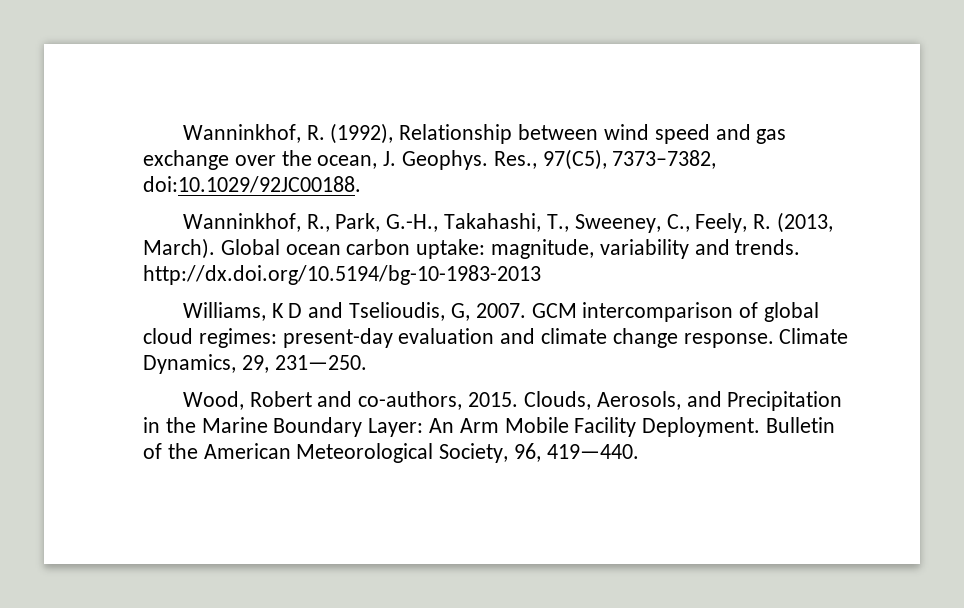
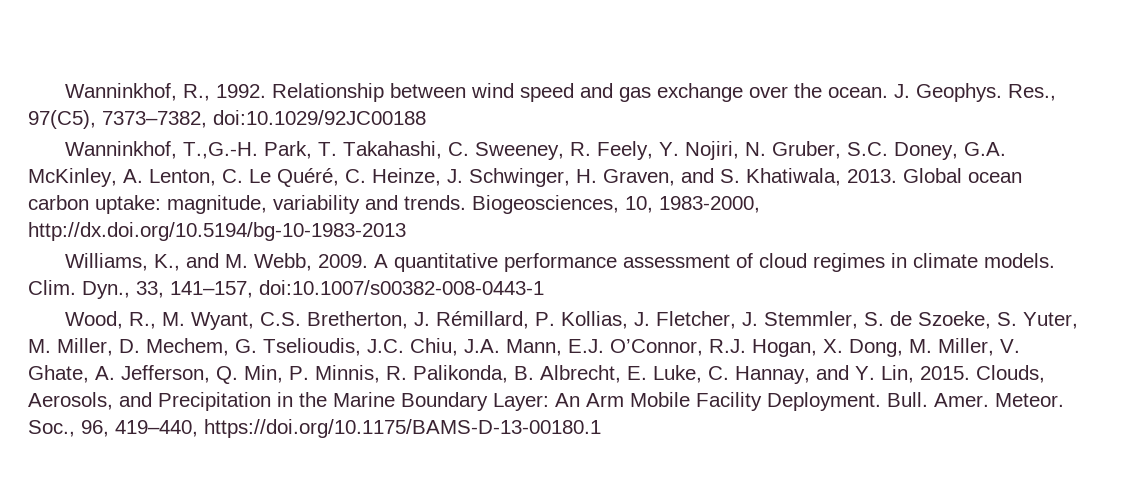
[182,123,394,144] Wanninkhof, R. (1992), -> [65,83,267,101] Wanninkhof, R., 1992.
[317,155,378,169] ocean, -> [828,87,889,98] ocean.
[143,176,361,193] [182,212,833,233] [143,238,215,259] doi:10.1029/92JC00188. // Wanninkhof, R., Park, G.-H., Takahashi, T., Sweeney, C., Feely, R. (2013, March). -> [213,110,426,125] [65,141,1007,160] [28,168,897,187] doi:10.1029/92JC00188 // Wanninkhof, T.,G.-H. Park, T. Takahashi, C. Sweeney, R. Feely, Y. Nojiri, N. Gruber, S.C. Doney, G.A. McKinley, A. Lenton, C. Le Quéré, C. Heinze, J. Schwinger, H. Graven, and S. Khatiwala, 2013.
(801, 247) none -> [472,195,760,214] Biogeosciences, 10, 1983-2000,
[271,302,819,322] [143,328,849,348] [143,354,367,374] [182,391,463,410] K D and Tselioudis, G, 2007. GCM intercomparison of global cloud regimes: present-day evaluation and climate change response. Climate Dynamics, 29, 231—250. // Wood, Robert and co-authors, -> [154,253,1056,272] [28,280,544,299] [65,311,1079,330] [28,338,1020,357] [28,365,914,384] K., and M. Webb, 2009. A quantitative performance assessment of cloud regimes in climate models. Clim. Dyn., 33, 141–157, doi:10.1007/s00382-008-0443-1 // Wood, R., M. Wyant, C.S. Bretherton, J. Rémillard, P. Kollias, J. Fletcher, J. Stemmler, S. de Szoeke, S. Yuter, M. Miller, D. Mechem, G. Tselioudis, J.C. Chiu, J.A. Mann, E.J. O’Connor, R.J. Hogan, X. Dong, M. Miller, V. Ghate, A. Jefferson, Q. Min, P. Minnis, R. Palikonda, B. Albrecht, E. Luke, C. Hannay, and Y. Lin,
[766,417,836,433] [143,443,639,463] Bulletin of the American Meteorological Society, 96, 419—440. -> [887,392,1064,407] [28,419,601,438] Bull. Amer. Meteor. Soc., 96, 419–440, https://doi.org/10.1175/BAMS-D-13-00180.1

